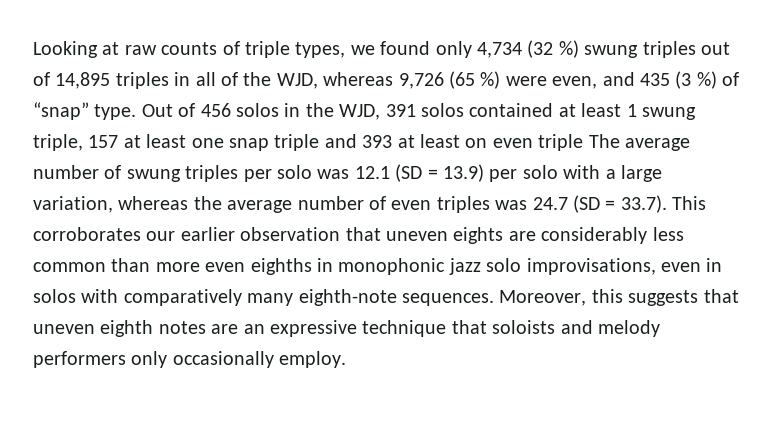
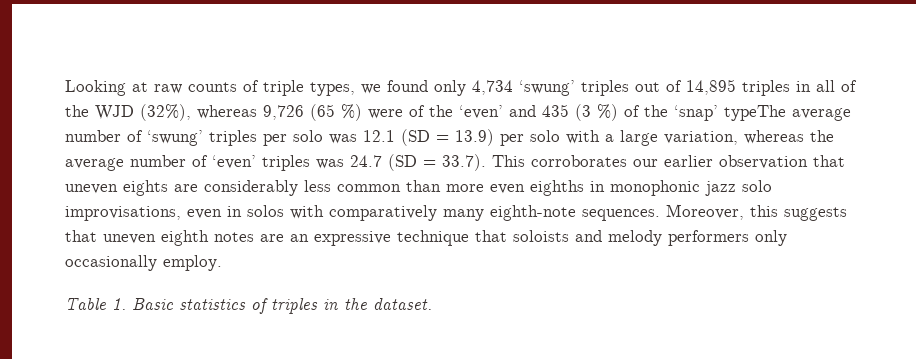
[527,40,639,58] (32 %) swung -> [519,80,575,96] ‘swung’
[276,73,318,89] WJD, -> [95,104,191,121] WJD (32%),
[552,76,598,89] even, -> [409,105,503,119] of the ‘even’
[33,102,696,120] [33,134,690,151] [33,165,181,182] “snap” type. Out of 456 solos in the WJD, 391 solos contained at least 1 swung triple, 157 at least one snap triple and 393 at least on even triple The average number of swung -> [644,105,851,121] [65,130,203,146] the ‘snap’ typeThe average number of ‘swung’
[391,200,432,210] even -> [212,155,256,169] ‘even’
(347, 359) none -> [65,298,432,314] // Table 1. Basic statistics of triples in the dataset.

